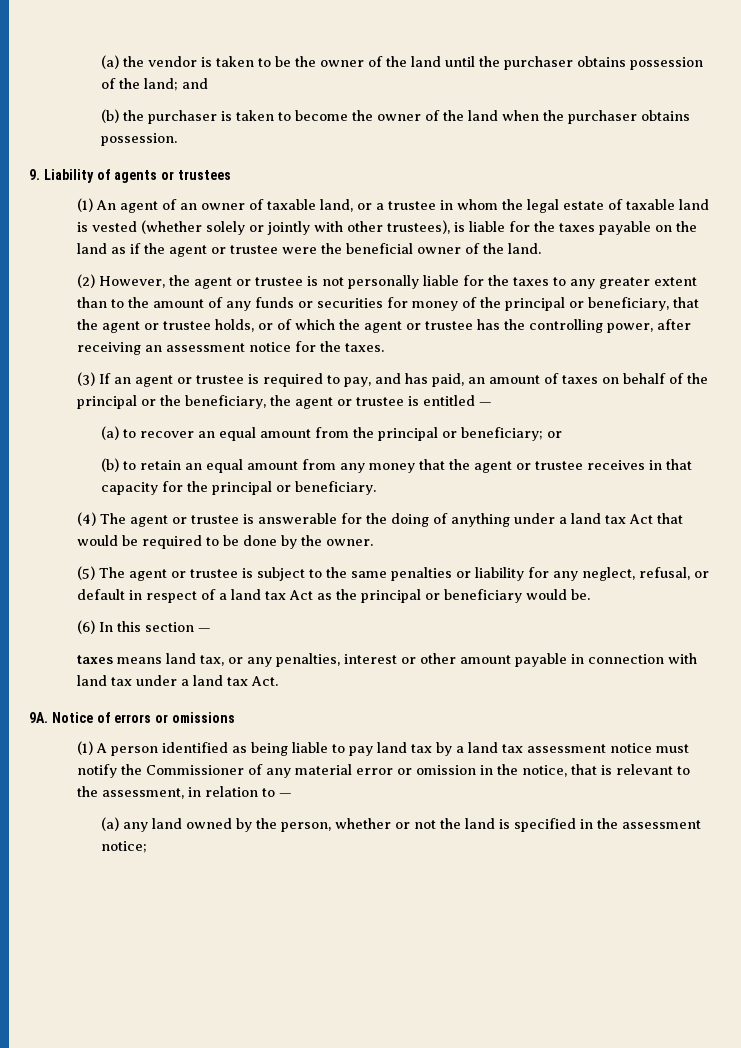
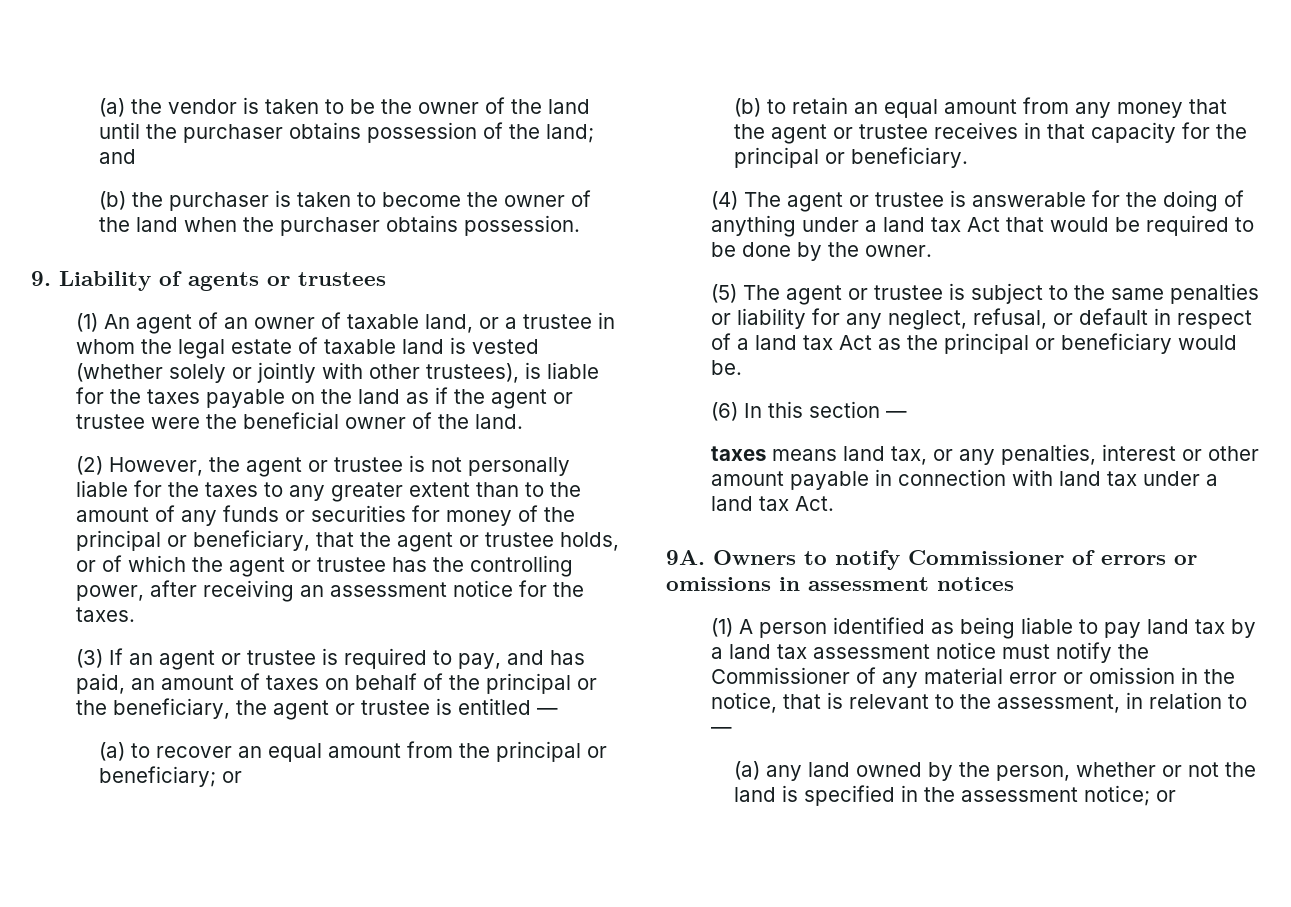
[51,712,93,723] Notice -> [713,550,1064,570] Owners to notify Commissioner
(235, 717) none -> [779,577,1014,591] in assessment notices
(147, 847) none -> [1156,790,1177,802] or

